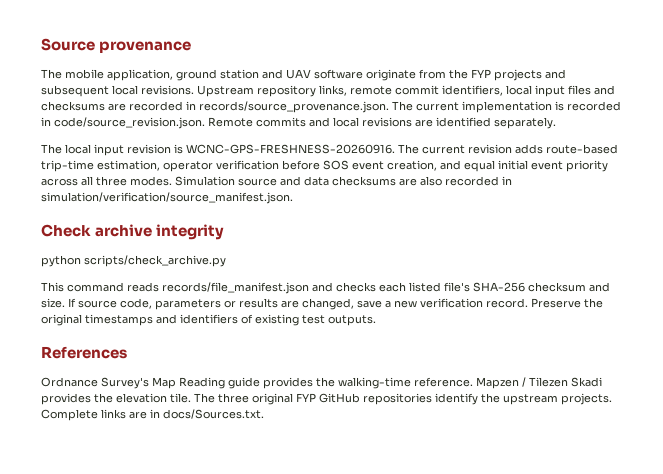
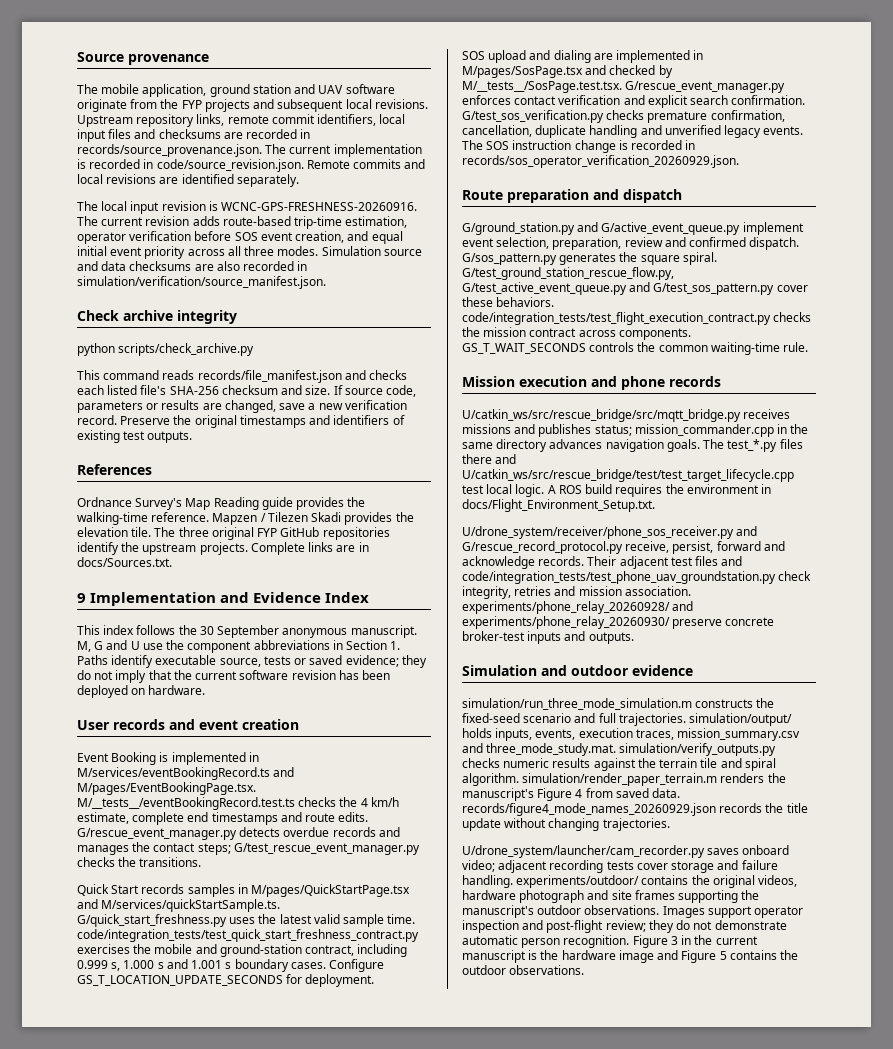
(264, 414) none -> [77,592,370,606] [77,625,417,638] [77,640,401,653] [77,655,427,668] [77,670,391,683] [77,685,206,698] [77,719,299,730] [77,752,259,765] [77,767,295,780] [77,782,256,795] [77,797,399,810] [77,812,369,825] [77,827,400,840] [77,842,420,855] [77,857,202,867] [77,884,411,897] [77,899,281,912] [77,914,416,927] [77,929,419,942] [77,944,408,957] [77,959,385,972] [77,974,375,987] [462,50,704,63] [462,65,673,78] [462,81,786,93] [462,95,806,108] [462,110,785,123] [462,125,804,138] [462,140,696,153] [462,155,739,168] [462,189,682,203] [462,222,804,235] [462,237,800,250] [462,252,717,265] [462,267,674,280] [462,282,808,295] [462,297,555,307] [462,312,812,325] [462,327,691,340] [462,342,809,355] [462,376,721,390] [462,409,791,422] [462,424,809,437] [462,439,803,452] [462,454,517,464] [462,469,794,482] [462,484,772,497] [462,499,655,512] [462,526,758,539] [462,541,785,554] [462,556,743,569] [462,571,812,584] [462,586,691,599] [462,601,694,614] [462,616,775,629] [462,631,634,644] [462,665,693,676] [462,698,775,710] [462,713,793,726] [462,728,801,741] [462,743,777,756] [462,758,776,771] [462,773,786,786] [462,788,681,801] [462,803,808,816] [462,818,670,831] [462,845,790,858] [462,860,778,873] [462,875,798,888] [462,890,760,903] [462,905,804,918] [462,920,787,933] [462,935,758,948] [462,950,799,963] [462,965,585,975] // 9 Implementation and Evidence Index // This index follows the 30 September anonymous manuscript. M, G and U use the component abbreviations in Section 1. Paths identify executable source, tests or saved evidence; they do not imply that the current software revision has been deployed on hardware. // User records and event creation // Event Booking is implemented in M/services/eventBookingRecord.ts and M/pages/EventBookingPage.tsx. M/__tests__/eventBookingRecord.test.ts checks the 4 km/h estimate, complete end timestamps and route edits. G/rescue_event_manager.py detects overdue records and manages the contact steps; G/test_rescue_event_manager.py checks the transitions. // Quick Start records samples in M/pages/QuickStartPage.tsx and M/services/quickStartSample.ts. G/quick_start_freshness.py uses the latest valid sample time. code/integration_tests/test_quick_start_freshness_contract.py exercises the mobile and ground-station contract, including 0.999 s, 1.000 s and 1.001 s boundary cases. Configure GS_T_LOCATION_UPDATE_SECONDS for deployment. // SOS upload and dialing are implemented in M/pages/SosPage.tsx and checked by M/__tests__/SosPage.test.tsx. G/rescue_event_manager.py enforces contact verification and explicit search confirmation. G/test_sos_verification.py checks premature confirmation, cancellation, duplicate handling and unverified legacy events. The SOS instruction change is recorded in records/sos_operator_verification_20260929.json. // Route preparation and dispatch // G/ground_station.py and G/active_event_queue.py implement event selection, preparation, review and confirmed dispatch. G/sos_pattern.py generates the square spiral. G/test_ground_station_rescue_flow.py, G/test_active_event_queue.py and G/test_sos_pattern.py cover these behaviors. code/integration_tests/test_flight_execution_contract.py checks the mission contract across components. GS_T_WAIT_SECONDS controls the common waiting-time rule. // Mission execution and phone records // U/catkin_ws/src/rescue_bridge/src/mqtt_bridge.py receives missions and publishes status; mission_commander.cpp in the same directory advances navigation goals. The test_*.py files there and U/catkin_ws/src/rescue_bridge/test/test_target_lifecycle.cpp test local logic. A ROS build requires the environment in docs/Flight_Environment_Setup.txt. // U/drone_system/receiver/phone_sos_receiver.py and G/rescue_record_protocol.py receive, persist, forward and acknowledge records. Their adjacent test files and code/integration_tests/test_phone_uav_groundstation.py check integrity, retries and mission association. experiments/phone_relay_20260928/ and experiments/phone_relay_20260930/ preserve concrete broker-test inputs and outputs. // Simulation and outdoor evidence // simulation/run_three_mode_simulation.m constructs the fixed-seed scenario and full trajectories. simulation/output/ holds inputs, events, execution traces, mission_summary.csv and three_mode_study.mat. simulation/verify_outputs.py checks numeric results against the terrain tile and spiral algorithm. simulation/render_paper_terrain.m renders the manuscript's Figure 4 from saved data. records/figure4_mode_names_20260929.json records the title update without changing trajectories. // U/drone_system/launcher/cam_recorder.py saves onboard video; adjacent recording tests cover storage and failure handling. experiments/outdoor/ contains the original videos, hardware photograph and site frames supporting the manuscript's outdoor observations. Images support operator inspection and post-flight review; they do not demonstrate automatic person recognition. Figure 3 in the current manuscript is the hardware image and Figure 5 contains the outdoor observations.

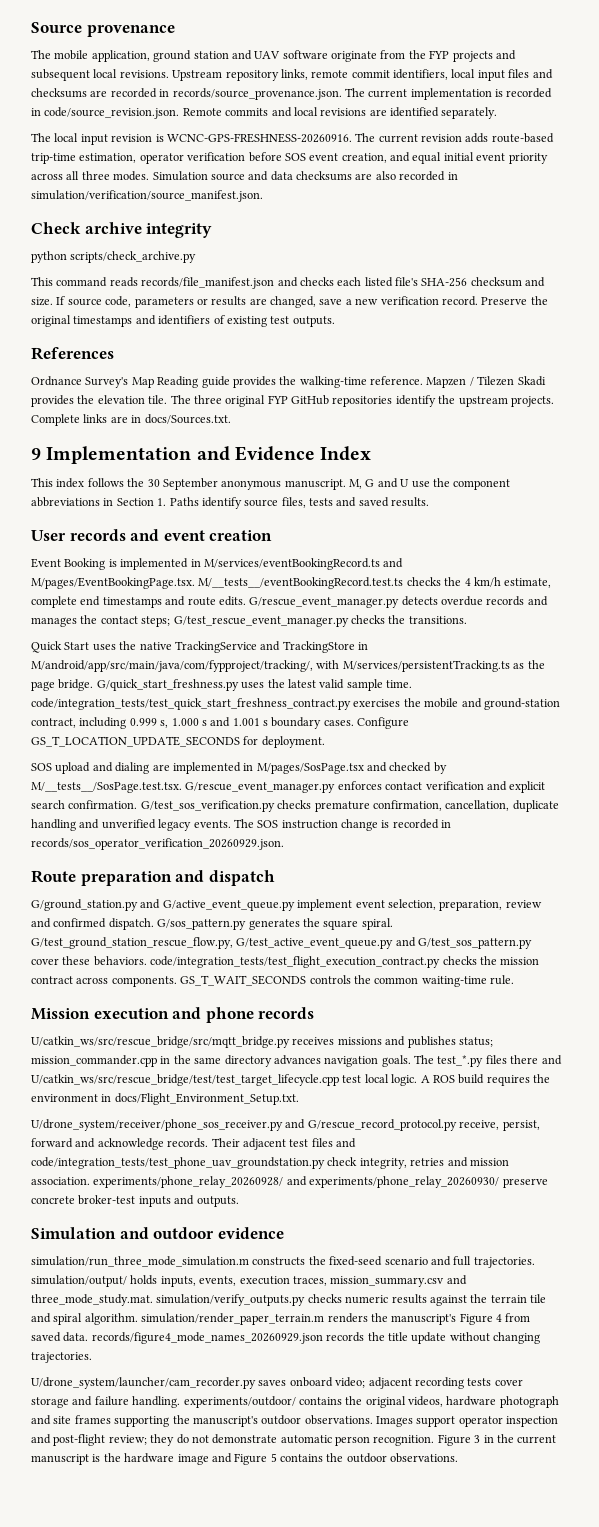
[155,655,427,668] [77,670,391,683] [77,685,206,698] executable source, tests or saved evidence; they do not imply that the current software revision has been deployed on hardware. -> [244,497,430,508] source files, tests and saved results.
[141,884,411,897] [77,899,281,912] records samples in M/pages/QuickStartPage.tsx and M/services/quickStartSample.ts. -> [92,641,368,653] [31,660,545,672] [31,679,94,691] uses the native TrackingService and TrackingStore in M/android/app/src/main/java/com/fypproject/tracking/, with M/services/persistentTracking.ts as the page bridge.

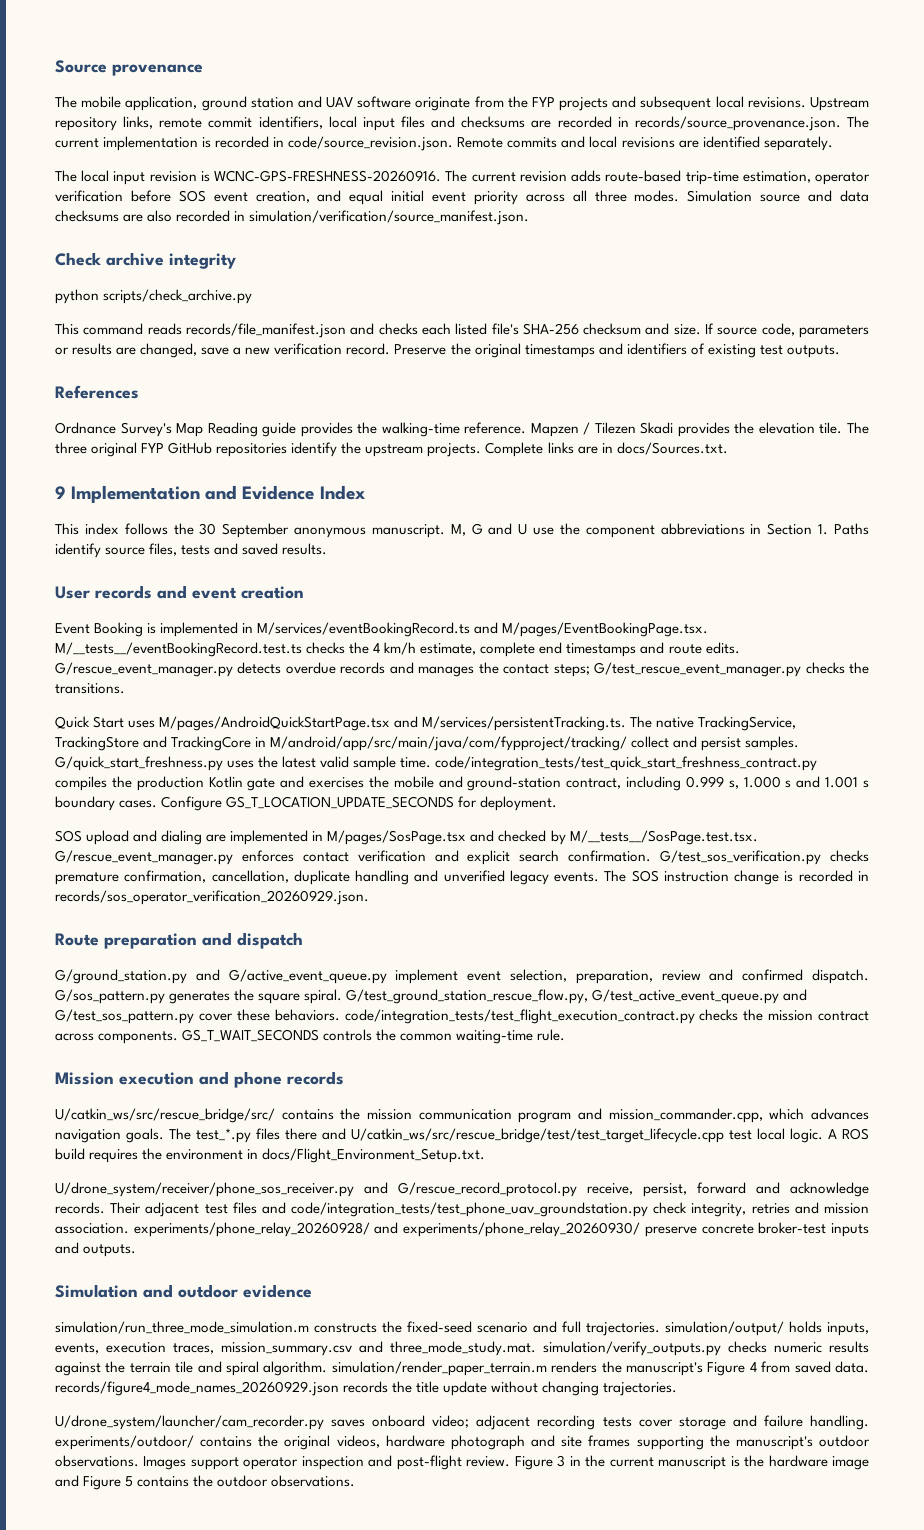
[119,641,368,653] [31,660,545,672] [31,679,94,691] the native TrackingService and TrackingStore in M/android/app/src/main/java/com/fypproject/tracking/, with M/services/persistentTracking.ts as the page bridge. -> [159,716,797,731] [55,736,800,751] M/pages/AndroidQuickStartPage.tsx and M/services/persistentTracking.ts. The native TrackingService, TrackingStore and TrackingCore in M/android/app/src/main/java/com/fypproject/tracking/ collect and persist samples.
(351, 704) none -> [55,776,305,791] compiles the production Kotlin gate and
[31,1036,493,1048] [31,1055,272,1067] U/catkin_ws/src/rescue_bridge/src/mqtt_bridge.py receives missions and publishes status; mission_commander.cpp in the same directory -> [55,1108,805,1123] U/catkin_ws/src/rescue_bridge/src/ contains the mission communication program and mission_commander.cpp, which
[108,1434,435,1446] review; they do not demonstrate automatic person recognition. -> [466,1456,511,1467] review.

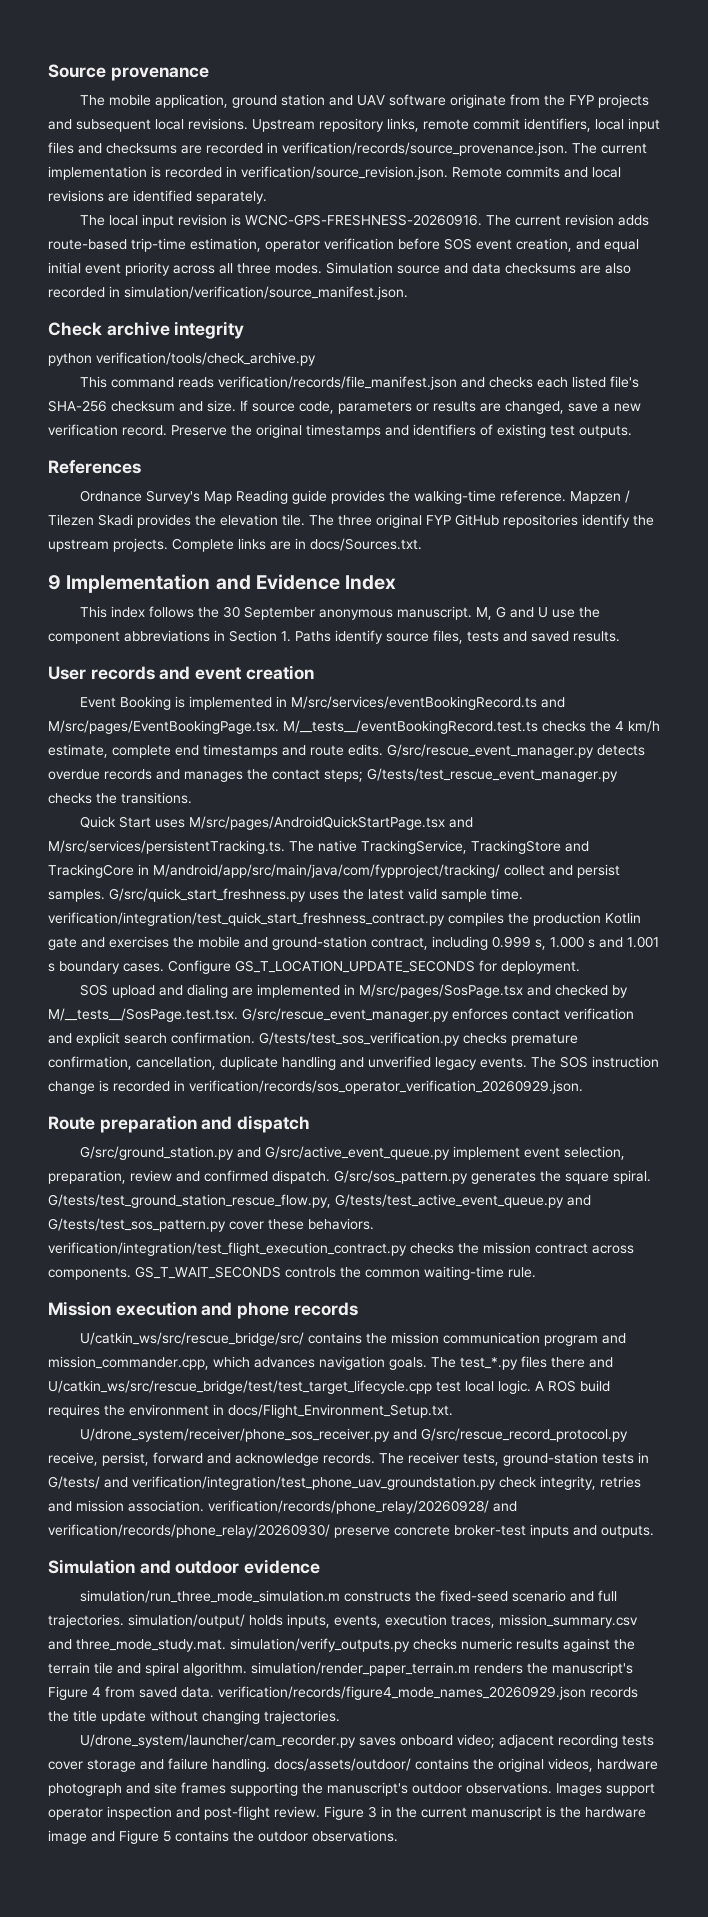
[634,116,841,131] records/source_provenance.json. -> [282,142,568,156] verification/records/source_provenance.json.
[288,136,454,151] code/source_revision.json. -> [241,166,448,180] verification/source_revision.json.
[103,289,253,304] scripts/check_archive.py -> [96,352,316,366] verification/tools/check_archive.py
[185,323,346,338] records/file_manifest.json -> [217,376,457,390] verification/records/file_manifest.json
[257,622,709,637] M/services/eventBookingRecord.ts and M/pages/EventBookingPage.tsx. -> [290,696,565,710] [48,720,279,734] M/src/services/eventBookingRecord.ts and M/src/pages/EventBookingPage.tsx.
[55,662,233,677] G/rescue_event_manager.py -> [387,744,594,758] G/src/rescue_event_manager.py
[594,662,802,677] G/test_rescue_event_manager.py -> [367,768,618,782] G/tests/test_rescue_event_manager.py
[159,716,627,731] M/pages/AndroidQuickStartPage.tsx and M/services/persistentTracking.ts. -> [188,816,473,830] [48,840,285,854] M/src/pages/AndroidQuickStartPage.tsx and M/src/services/persistentTracking.ts.
[55,756,223,771] G/quick_start_freshness.py -> [109,888,306,902] G/src/quick_start_freshness.py
[435,756,818,771] code/integration_tests/test_quick_start_freshness_contract.py -> [48,912,445,926] verification/integration/test_quick_start_freshness_contract.py
[327,830,467,845] M/pages/SosPage.tsx -> [358,984,523,998] M/src/pages/SosPage.tsx
[55,850,233,865] G/rescue_event_manager.py -> [242,1008,449,1022] G/src/rescue_event_manager.py
[660,850,822,865] G/test_sos_verification.py -> [259,1032,460,1046] G/tests/test_sos_verification.py
[55,890,369,905] records/sos_operator_verification_20260929.json. -> [189,1080,583,1094] verification/records/sos_operator_verification_20260929.json.
[55,969,387,984] G/ground_station.py and G/active_event_queue.py -> [79,1146,450,1160] G/src/ground_station.py and G/src/active_event_queue.py
[55,989,165,1004] G/sos_pattern.py -> [334,1170,468,1184] G/src/sos_pattern.py
[346,989,808,1004] [55,1009,194,1024] G/test_ground_station_rescue_flow.py, G/test_active_event_queue.py and G/test_sos_pattern.py -> [48,1194,591,1208] [48,1218,226,1232] G/tests/test_ground_station_rescue_flow.py, G/tests/test_active_event_queue.py and G/tests/test_sos_pattern.py
[344,1009,695,1024] code/integration_tests/test_flight_execution_contract.py -> [48,1242,407,1256] verification/integration/test_flight_execution_contract.py
[398,1182,577,1197] G/rescue_record_protocol.py -> [420,1428,628,1442] G/src/rescue_record_protocol.py
[110,1202,649,1217] Their adjacent test files and code/integration_tests/test_phone_uav_groundstation.py -> [379,1452,649,1466] [48,1476,496,1490] The receiver tests, ground-station tests in G/tests/ and verification/integration/test_phone_uav_groundstation.py
[133,1222,641,1237] experiments/phone_relay_20260928/ and experiments/phone_relay_20260930/ -> [208,1500,517,1514] [48,1524,330,1538] verification/records/phone_relay/20260928/ and verification/records/phone_relay/20260930/
[55,1381,339,1396] records/figure4_mode_names_20260929.json -> [218,1686,586,1700] verification/records/figure4_mode_names_20260929.json
[55,1435,194,1450] experiments/outdoor/ -> [274,1758,411,1771] docs/assets/outdoor/

